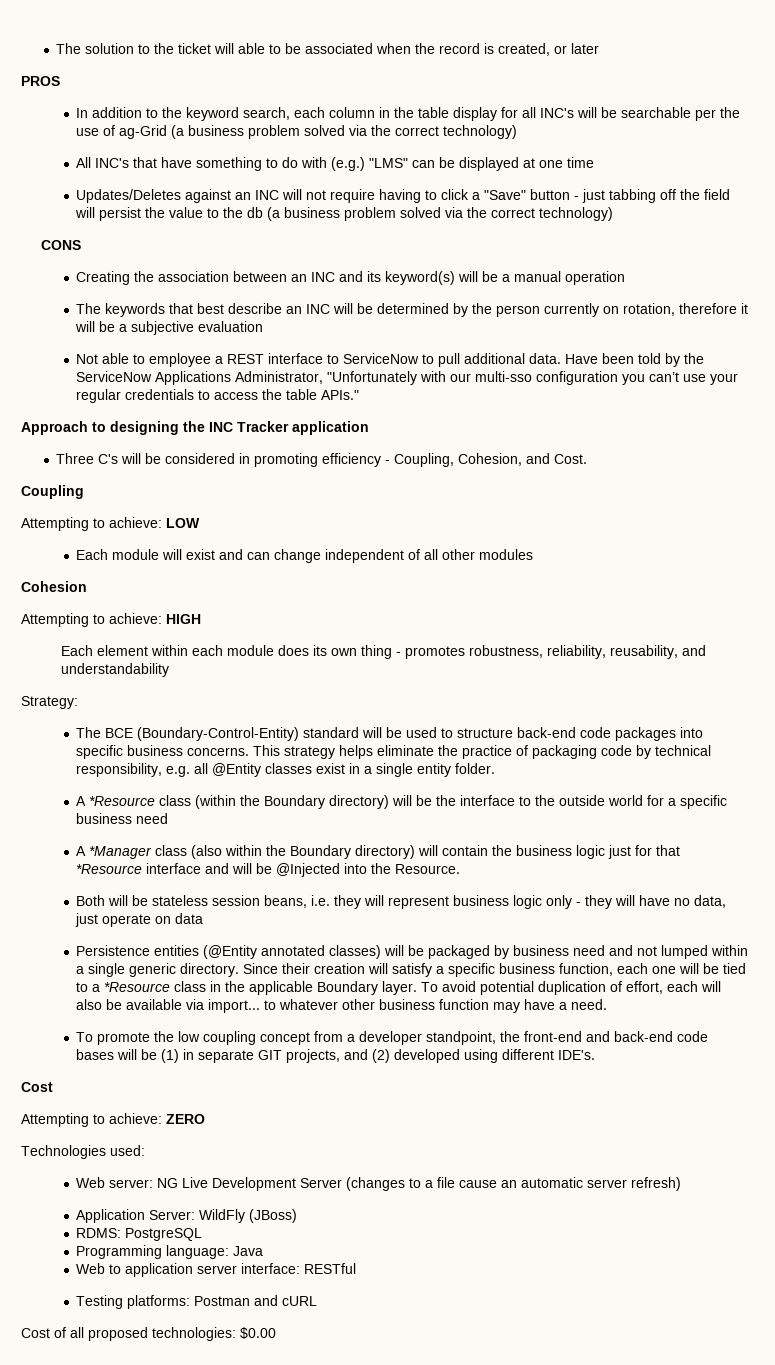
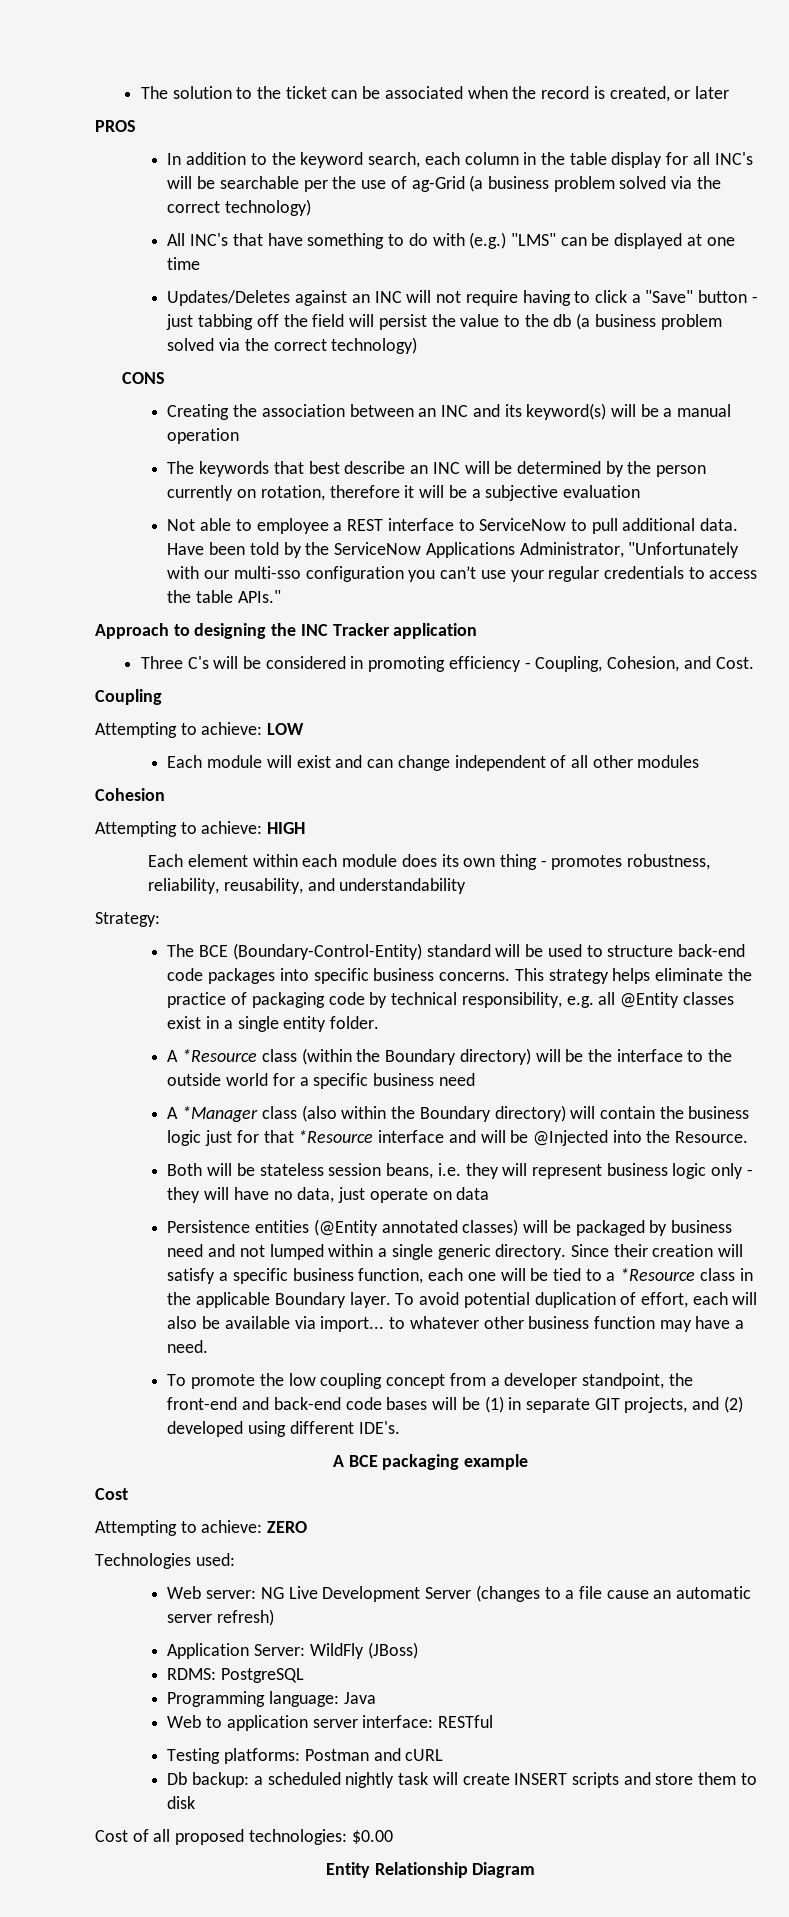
[214,43,282,54] will able to -> [331,90,358,99] can
(596, 1055) none -> [332,1454,529,1470] // A BCE packaging example
(318, 1301) none -> [167,1772,757,1788] [167,1796,196,1809] // Db backup: a scheduled nightly task will create INSERT scripts and store them to disk
(276, 1333) none -> [325,1862,536,1878] // Entity Relationship Diagram

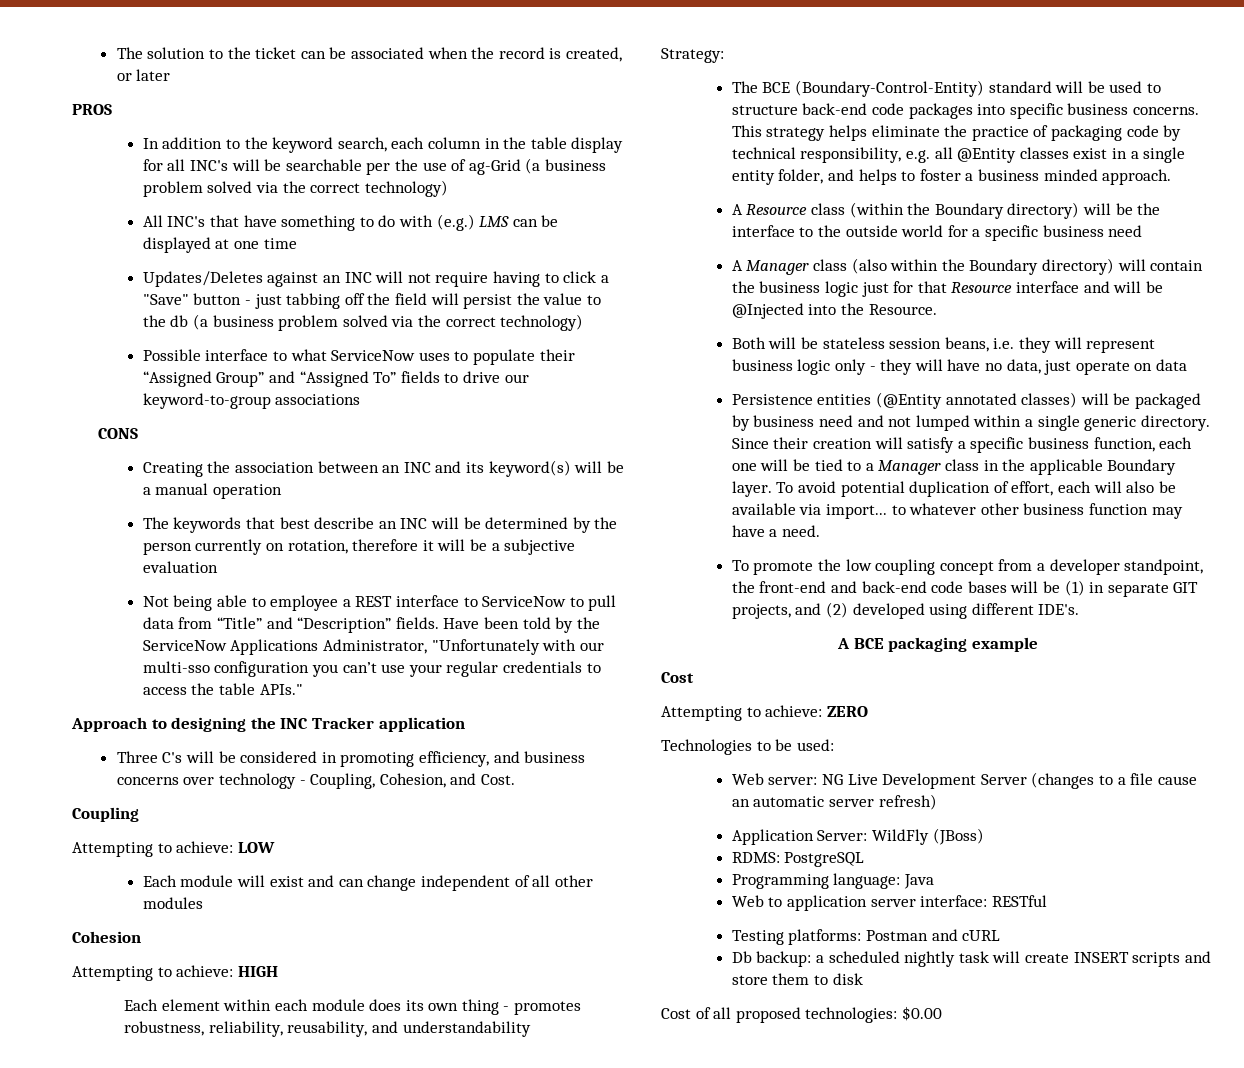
[510,233,556,246] "LMS" -> [479,216,510,227] LMS
(418, 345) none -> [142,349,575,365] [142,371,529,387] [142,393,361,409] // Possible interface to what ServiceNow uses to populate their “Assigned Group” and “Assigned To” fields to drive our keyword-to-group associations
(196, 525) none -> [173,595,213,611] being
[622,518,739,531] additional data. -> [142,617,439,633] data from “Title” and “Description” fields.
[448,656,521,672] efficiency -> [418,751,586,767] [116,773,296,789] efficiency, and business concerns over technology
[330,1016,380,1029] [167,1049,258,1062] folder. // A *Resource -> [778,169,1172,185] [731,204,808,215] folder, and helps to foster a business minded approach. // A Resource
[182,1106,259,1122] *Manager -> [746,260,810,275] Manager
[298,1130,374,1143] *Resource -> [951,282,1013,293] Resource
[620,1268,696,1281] *Resource -> [878,460,942,475] Manager
(191, 1561) none -> [756,739,793,751] to be
[325,1862,536,1878] // Entity Relationship Diagram -> (942, 1013) none

